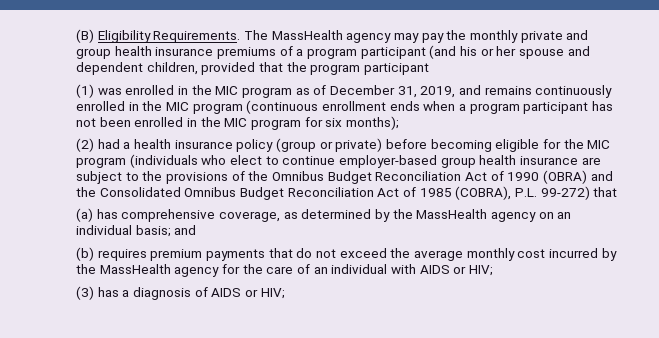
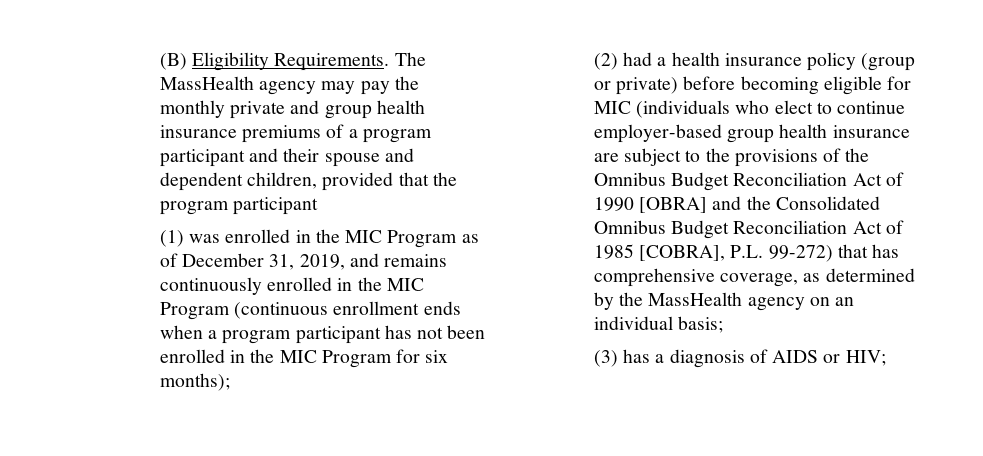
[429,45,517,59] (and his or her -> [249,148,320,162] and their
[242,87,293,98] program -> [387,230,458,248] Program
[192,103,243,114] program -> [159,302,230,320] Program
[251,119,302,130] program -> [321,350,392,368] Program
[563,139,611,149] [76,157,127,168] the MIC program -> [593,101,631,114] MIC
[542,170,587,184] (OBRA) -> [639,197,708,213] [OBRA]
[455,186,512,200] (COBRA), -> [639,245,726,261] [COBRA],
[76,208,94,222] // (a) -> (868, 251) none
[174,225,197,235] [76,247,617,261] [76,264,493,277] and // (b) requires premium payments that do not exceed the average monthly cost incurred by the MassHealth agency for the care of an individual with AIDS or HIV; -> (724, 324) none

